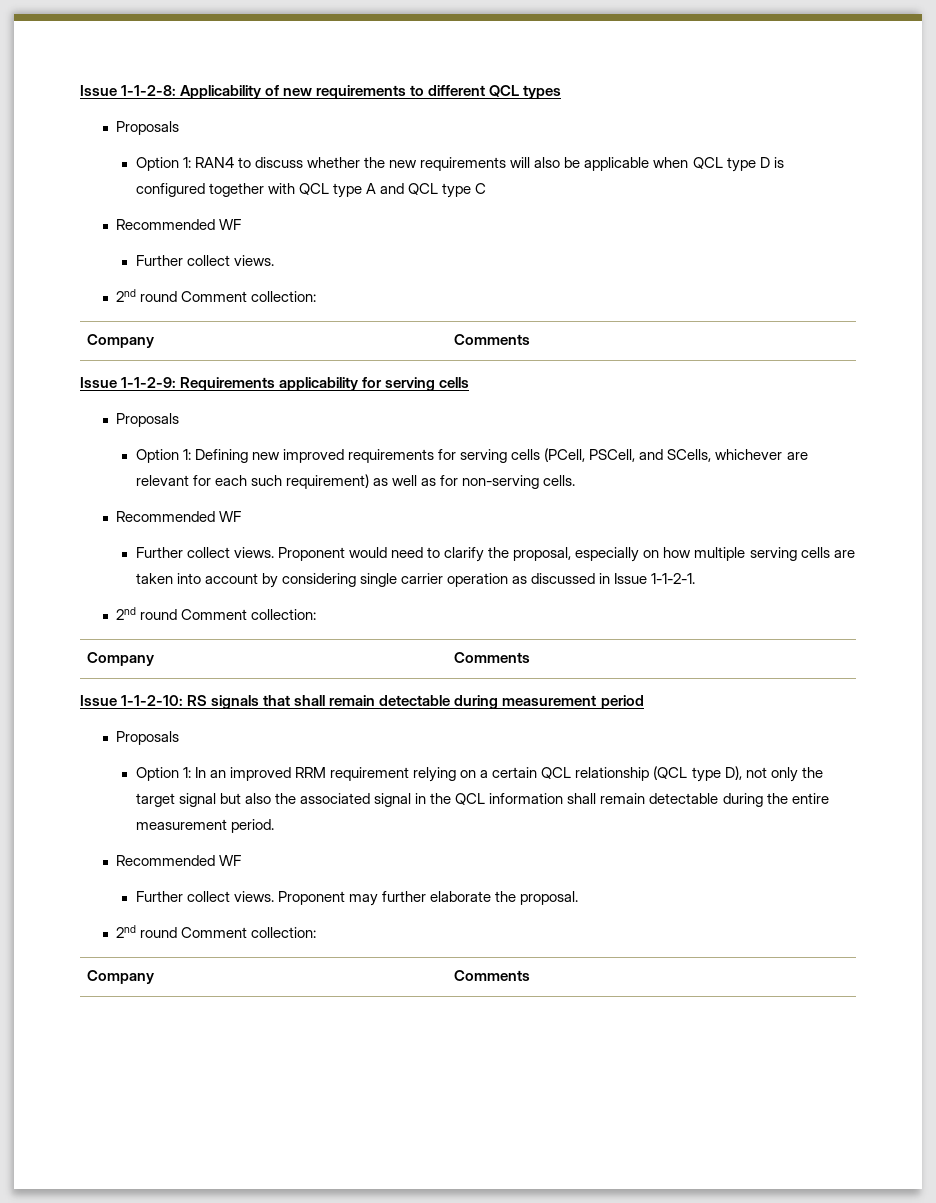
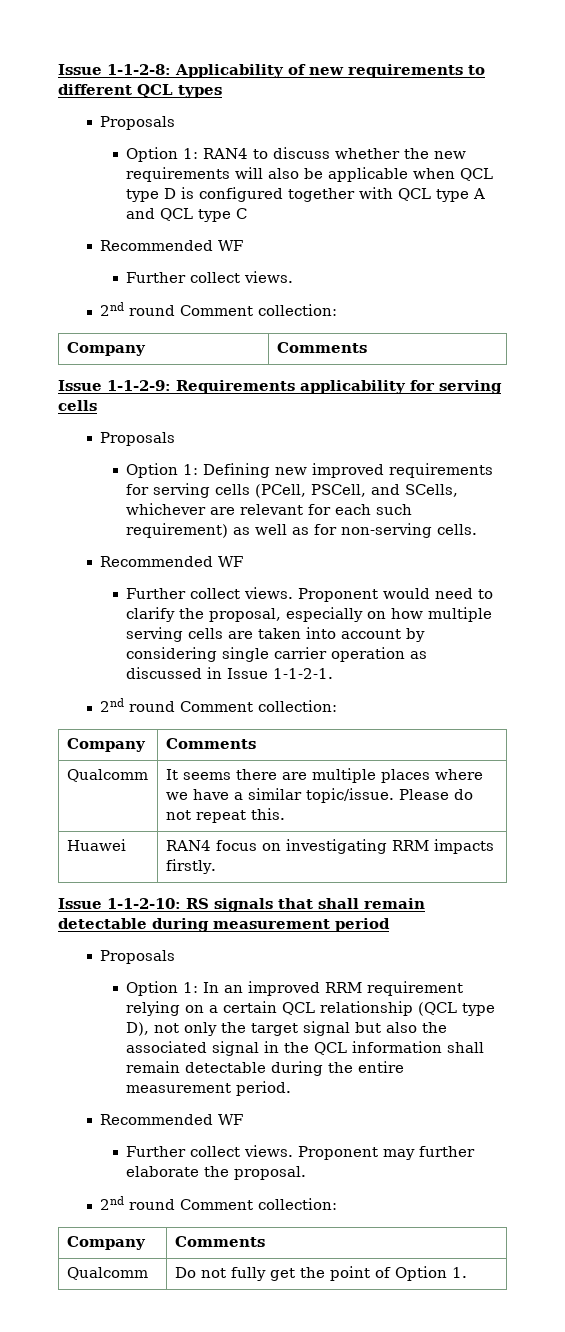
(531, 657) none -> [66,769,148,782] [165,768,483,783] [165,788,473,803] [165,808,285,823] [66,839,126,851] [165,839,494,854] [165,859,216,874] // Qualcomm | It seems there are multiple places where we have a similar topic/issue. Please do not repeat this. // Huawei | RAN4 focus on investigating RRM impacts firstly.
(531, 975) none -> [66,1267,148,1280] [174,1266,467,1281] // Qualcomm | Do not fully get the point of Option 1.

